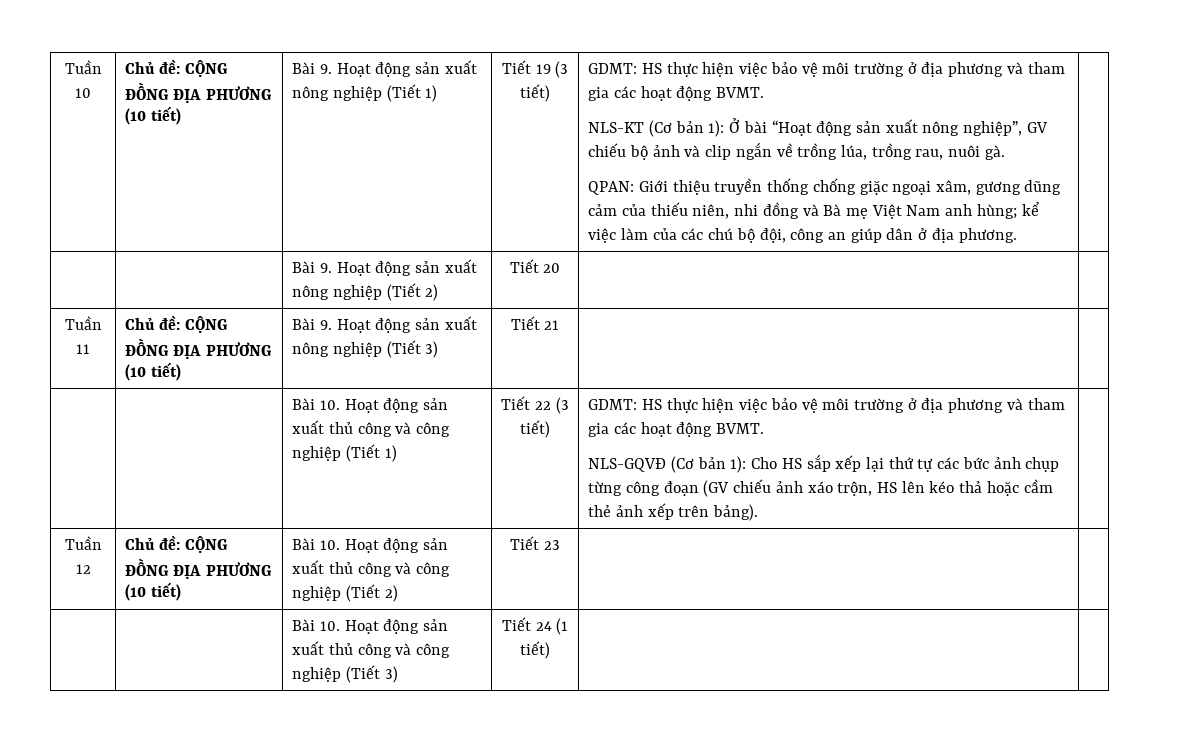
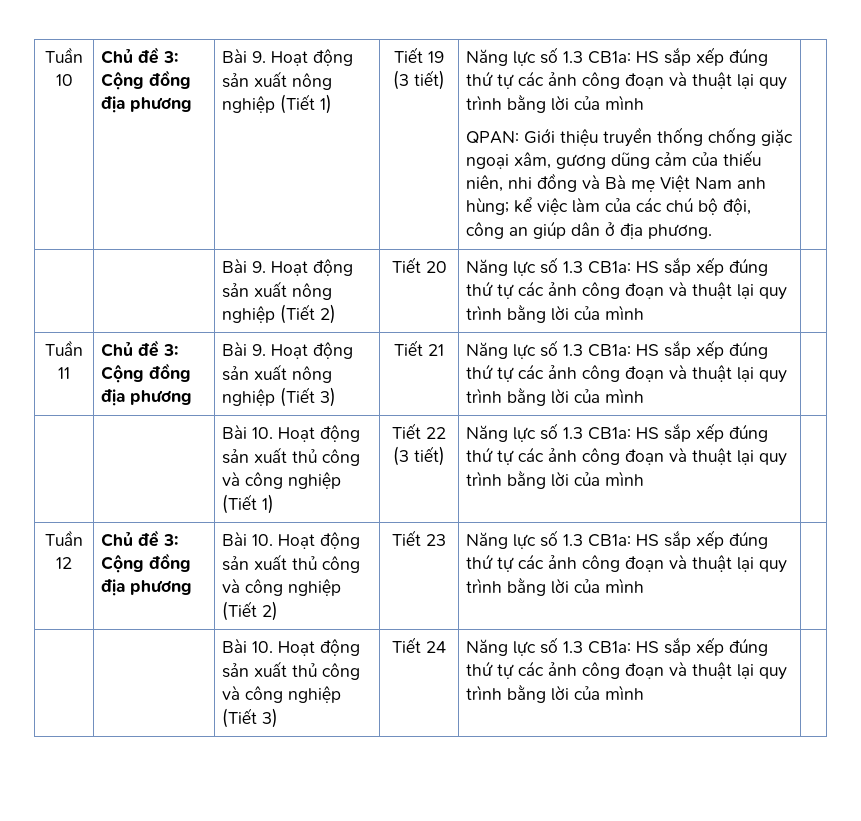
[158,59,228,77] [125,82,272,103] [125,106,181,125] đề: CỘNG ĐỒNG ĐỊA PHƯƠNG (10 tiết) -> [138,47,179,64] [101,70,192,90] [101,96,193,113] đề 3: Cộng đồng địa phương
[588,62,1065,77] [588,86,765,101] [588,118,1048,137] [588,142,1005,160] GDMT: HS thực hiện việc bảo vệ môi trường ở địa phương và tham gia các hoạt động BVMT. // NLS-KT (Cơ bản 1): Ở bài “Hoạt động sản xuất nông nghiệp”, GV chiếu bộ ảnh và clip ngắn về trồng lúa, trồng rau, nuôi gà. -> [466,47,769,66] [466,71,788,90] [466,94,645,113] Năng lực số 1.3 CB1a: HS sắp xếp đúng thứ tự các ảnh công đoạn và thuật lại quy trình bằng lời của mình
[64,316,102,330] [76,344,90,354] [125,315,228,333] [125,338,272,359] [125,362,181,381] | // Tuần 11 | Chủ đề: CỘNG ĐỒNG ĐỊA PHƯƠNG (10 tiết) -> [466,257,769,276] [466,281,788,300] [466,304,645,323] [45,340,83,356] [58,367,70,379] [101,340,179,357] [101,363,192,383] [101,389,193,406] Năng lực số 1.3 CB1a: HS sắp xếp đúng thứ tự các ảnh công đoạn và thuật lại quy trình bằng lời của mình | // Tuần 11 | Chủ đề 3: Cộng đồng địa phương
(560, 325) none -> [466,340,769,359] [466,364,788,383] [466,387,645,406] Năng lực số 1.3 CB1a: HS sắp xếp đúng thứ tự các ảnh công đoạn và thuật lại quy trình bằng lời của mình
[588,398,1065,413] [588,422,765,437] [588,454,1060,473] [588,479,1053,497] [588,503,759,521] [64,536,102,550] [75,564,91,574] [125,535,228,553] [125,558,272,579] [125,582,181,601] GDMT: HS thực hiện việc bảo vệ môi trường ở địa phương và tham gia các hoạt động BVMT. // NLS-GQVĐ (Cơ bản 1): Cho HS sắp xếp lại thứ tự các bức ảnh chụp từng công đoạn (GV chiếu ảnh xáo trộn, HS lên kéo thả hoặc cầm thẻ ảnh xếp trên bảng). | // Tuần 12 | Chủ đề: CỘNG ĐỒNG ĐỊA PHƯƠNG (10 tiết) -> [466,423,769,442] [466,447,788,466] [466,470,645,489] [45,530,83,546] [56,557,72,569] [101,530,179,547] [101,553,192,573] [101,579,193,596] Năng lực số 1.3 CB1a: HS sắp xếp đúng thứ tự các ảnh công đoạn và thuật lại quy trình bằng lời của mình | // Tuần 12 | Chủ đề 3: Cộng đồng địa phương
(560, 545) none -> [466,530,769,549] [466,554,788,573] [466,577,645,596] Năng lực số 1.3 CB1a: HS sắp xếp đúng thứ tự các ảnh công đoạn và thuật lại quy trình bằng lời của mình
[556,618,569,635] [520,641,550,659] (1 tiết) | -> [466,637,769,656] [466,661,788,680] [466,684,645,703] | Năng lực số 1.3 CB1a: HS sắp xếp đúng thứ tự các ảnh công đoạn và thuật lại quy trình bằng lời của mình

